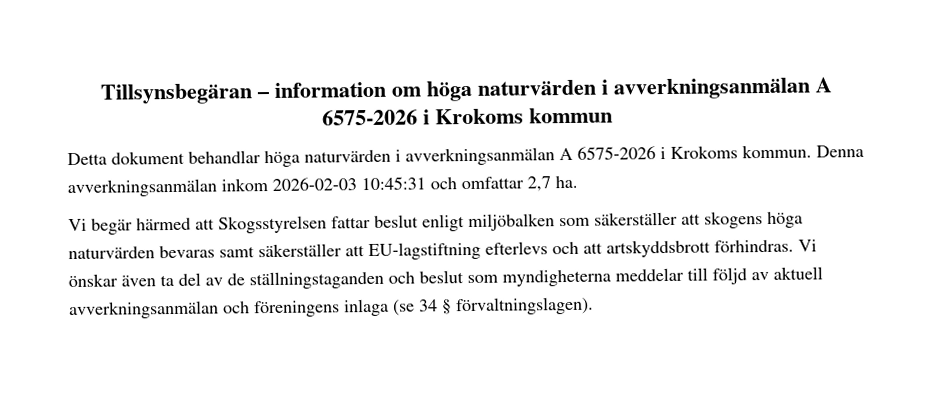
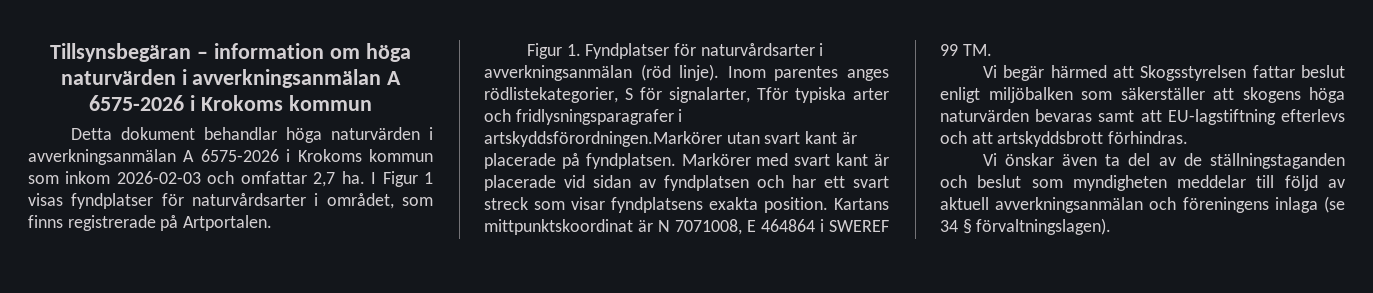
[742,144,864,159] [67,178,217,198] kommun. Denna avverkningsanmälan -> [368,149,433,162] [28,175,59,184] kommun som
[361,176,426,191] 10:45:31 -> (201, 177) none
(578, 182) none -> [371,171,434,187] [28,193,433,209] [28,215,273,231] [526,43,824,59] [484,64,889,81] [484,87,889,103] [484,109,683,125] [484,131,857,147] [484,153,889,169] [484,175,889,191] [484,197,889,213] [484,219,889,235] [940,44,992,56] I Figur 1 visas fyndplatser för naturvårdsarter i området, som finns registrerade på Artportalen. // Figur 1. Fyndplatser för naturvårdsarter i avverkningsanmälan (röd linje). Inom parentes anges rödlistekategorier, S för signalarter, Tför typiska arter och fridlysningsparagrafer i artskyddsförordningen.Markörer utan svart kant är placerade på fyndplatsen. Markörer med svart kant är placerade vid sidan av fyndplatsen och har ett svart streck som visar fyndplatsens exakta position. Kartans mittpunktskoordinat är N 7071008, E 464864 i SWEREF 99 TM.
[258,243,342,258] säkerställer -> (1135, 116) none
(794, 246) none -> (1189, 137) //
[502,269,611,287] myndigheterna -> [1072,175,1167,191] myndigheten

